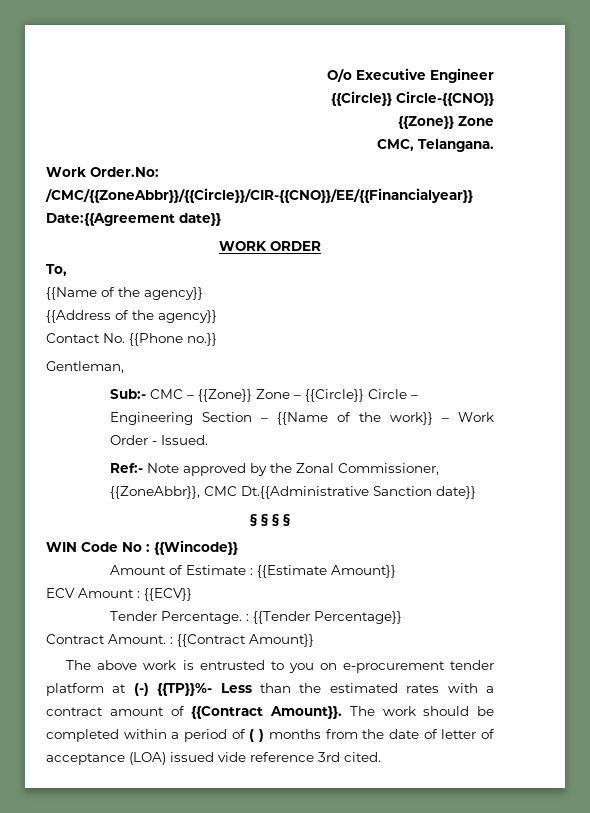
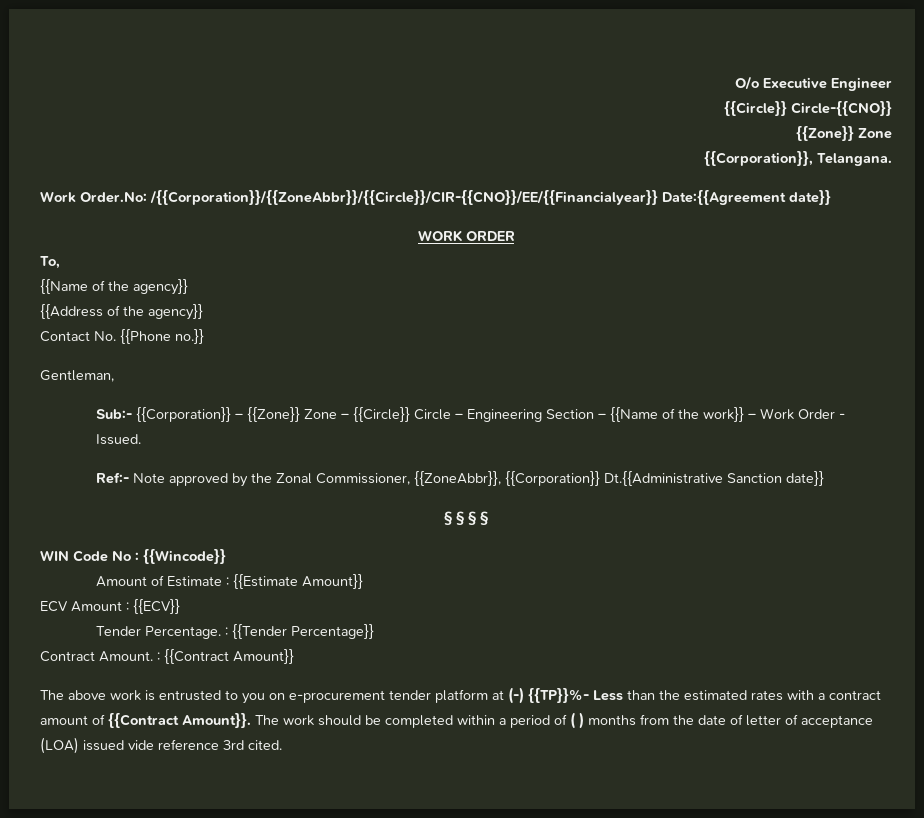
[377,139,414,151] CMC, -> [704,151,813,166] {{Corporation}},
[45,188,473,203] /CMC/{{ZoneAbbr}}/{{Circle}}/CIR-{{CNO}}/EE/{{Financialyear}} -> [150,190,658,205] /{{Corporation}}/{{ZoneAbbr}}/{{Circle}}/CIR-{{CNO}}/EE/{{Financialyear}}
[149,389,183,399] CMC -> [136,407,232,422] {{Corporation}}
[203,486,237,496] CMC -> [505,471,601,486] {{Corporation}}

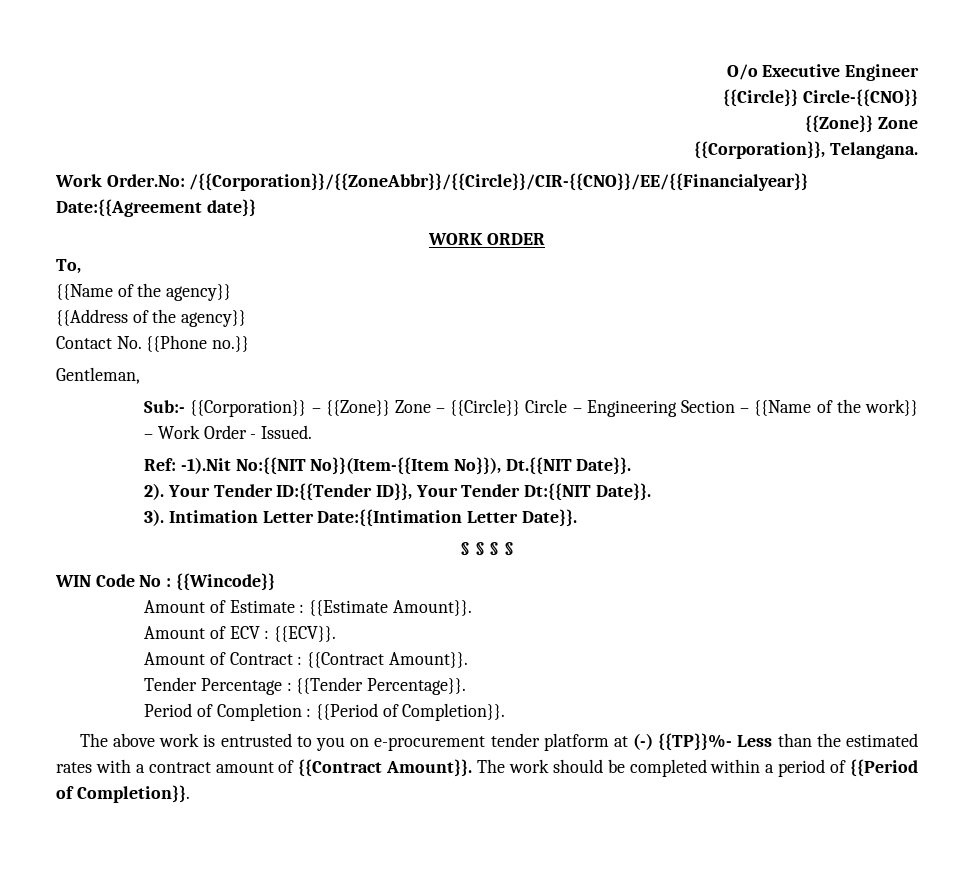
[96,471,825,487] Ref:- Note approved by the Zonal Commissioner, {{ZoneAbbr}}, {{Corporation}} Dt.{{Administrative Sanction date}} -> [144,457,632,475] [144,483,651,501] [144,509,577,527] Ref: -1).Nit No:{{NIT No}}(Item-{{Item No}}), Dt.{{NIT Date}}. // 2). Your Tender ID:{{Tender ID}}, Your Tender Dt:{{NIT Date}}. // 3). Intimation Letter Date:{{Intimation Letter Date}}.
[302,574,364,589] [40,599,180,614] [96,626,222,639] Amount}} // ECV Amount : {{ECV}} // Tender Percentage. -> [392,600,472,616] [144,626,337,642] [144,652,468,668] [144,677,282,695] Amount}}. // Amount of ECV : {{ECV}}. // Amount of Contract : {{Contract Amount}}. // Tender Percentage
[291,624,375,639] [40,649,294,664] Percentage}} // Contract Amount. : {{Contract Amount}} -> [367,678,467,695] [144,703,506,721] Percentage}}. // Period of Completion : {{Period of Completion}}.
[570,712,873,729] [40,737,282,754] ( ) months from the date of letter of acceptance (LOA) issued vide reference 3rd cited. -> [849,759,918,777] [56,785,190,803] {{Period of Completion}}.

